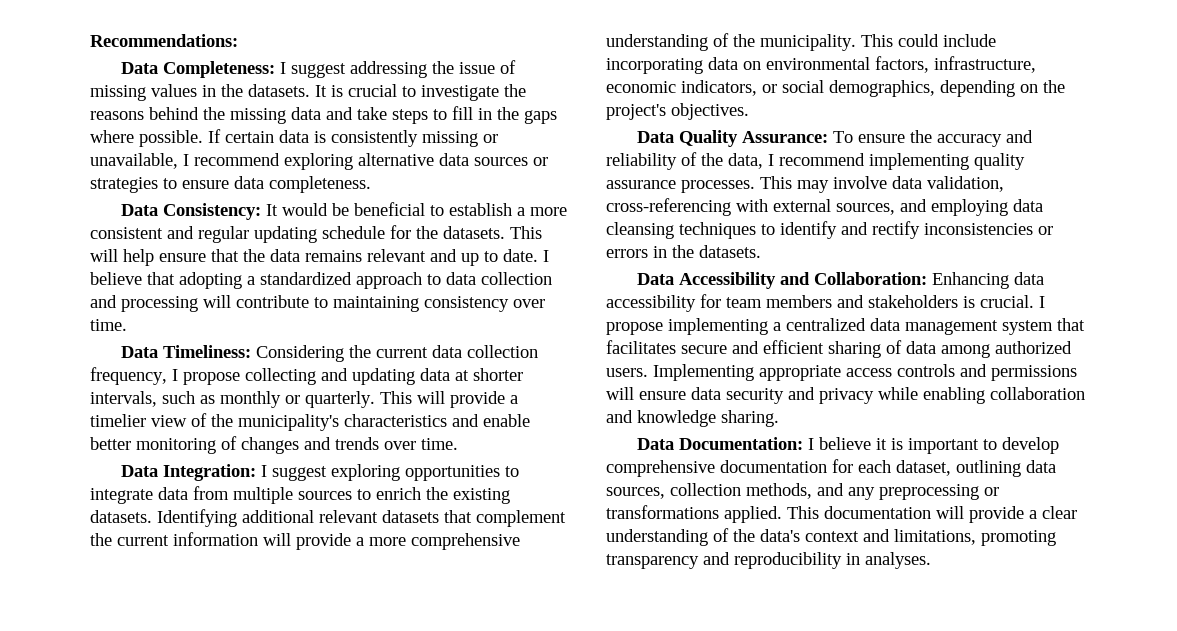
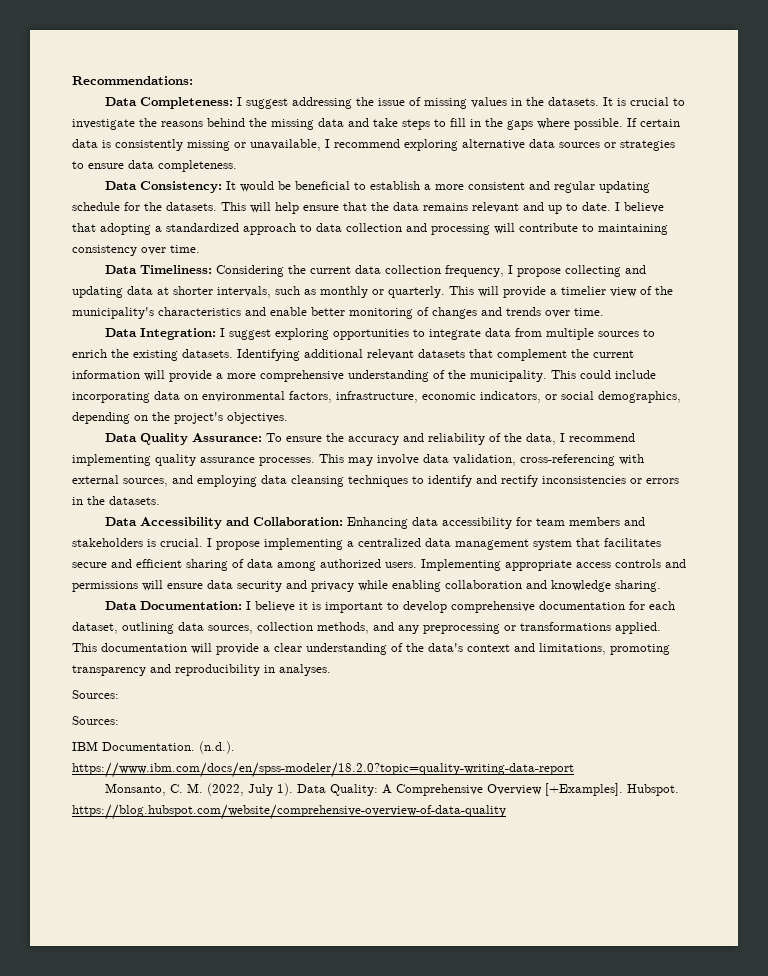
(931, 560) none -> [72,690,119,699] [72,716,119,725] [72,741,235,754] [72,762,574,778] [105,783,680,796] [72,804,506,820] // Sources: // Sources: // IBM Documentation. (n.d.). https://www.ibm.com/docs/en/spss-modeler/18.2.0?topic=quality-writing-data-report // Monsanto, C. M. (2022, July 1). Data Quality: A Comprehensive Overview [+Examples]. Hubspot. https://blog.hubspot.com/website/comprehensive-overview-of-data-quality

